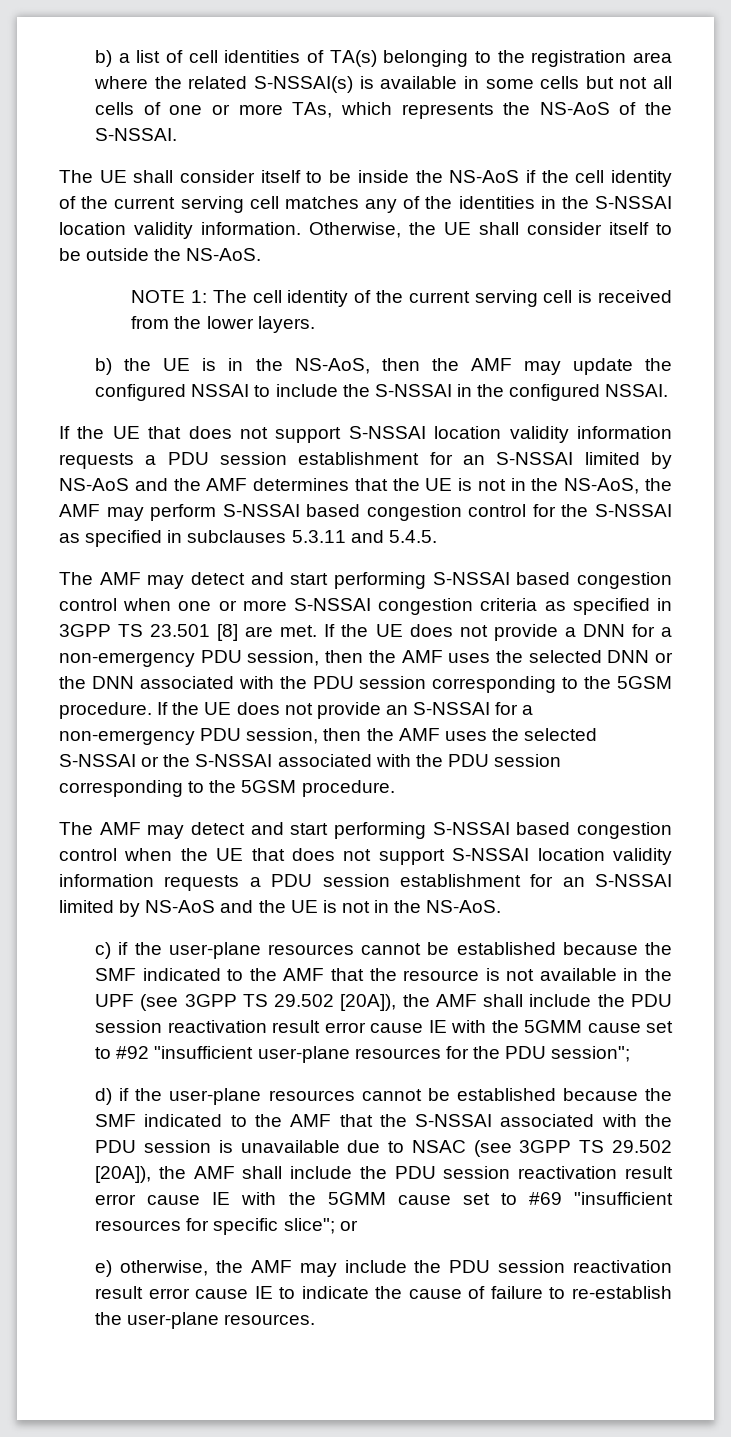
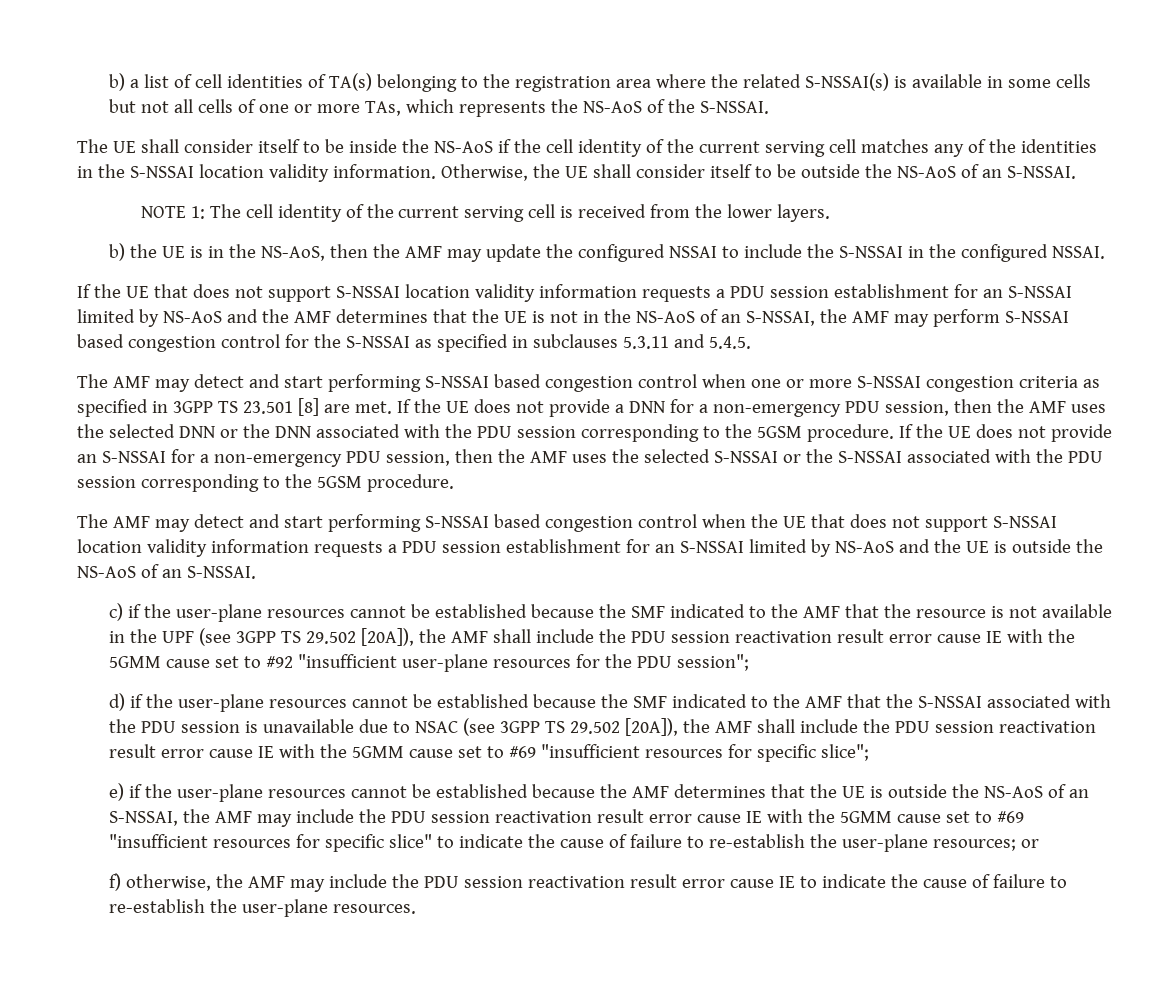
[186,248,262,261] NS-AoS. -> [896,164,1076,179] NS-AoS of an S-NSSAI.
[564,478,640,494] NS-AoS, -> [635,309,815,326] NS-AoS of an S-NSSAI,
[341,900,502,913] not in the NS-AoS. -> [1011,539,1103,553] [77,564,256,579] outside the NS-AoS of an S-NSSAI.
(335, 1226) none -> [108,783,1089,802] [108,809,1024,827] [108,834,1016,852] // e) if the user-plane resources cannot be established because the AMF determines that the UE is outside the NS-AoS of an S-NSSAI, the AMF may include the PDU session reactivation result error cause IE with the 5GMM cause set to #69 "insufficient resources for specific slice" to indicate the cause of failure to re-establish the user-plane resources;
[95,1260,113,1277] e) -> [108,873,121,891] f)

